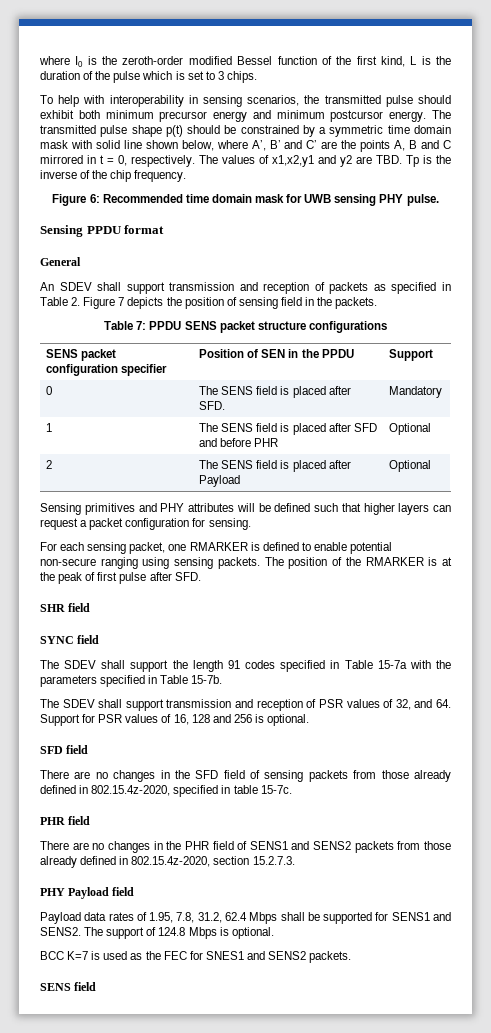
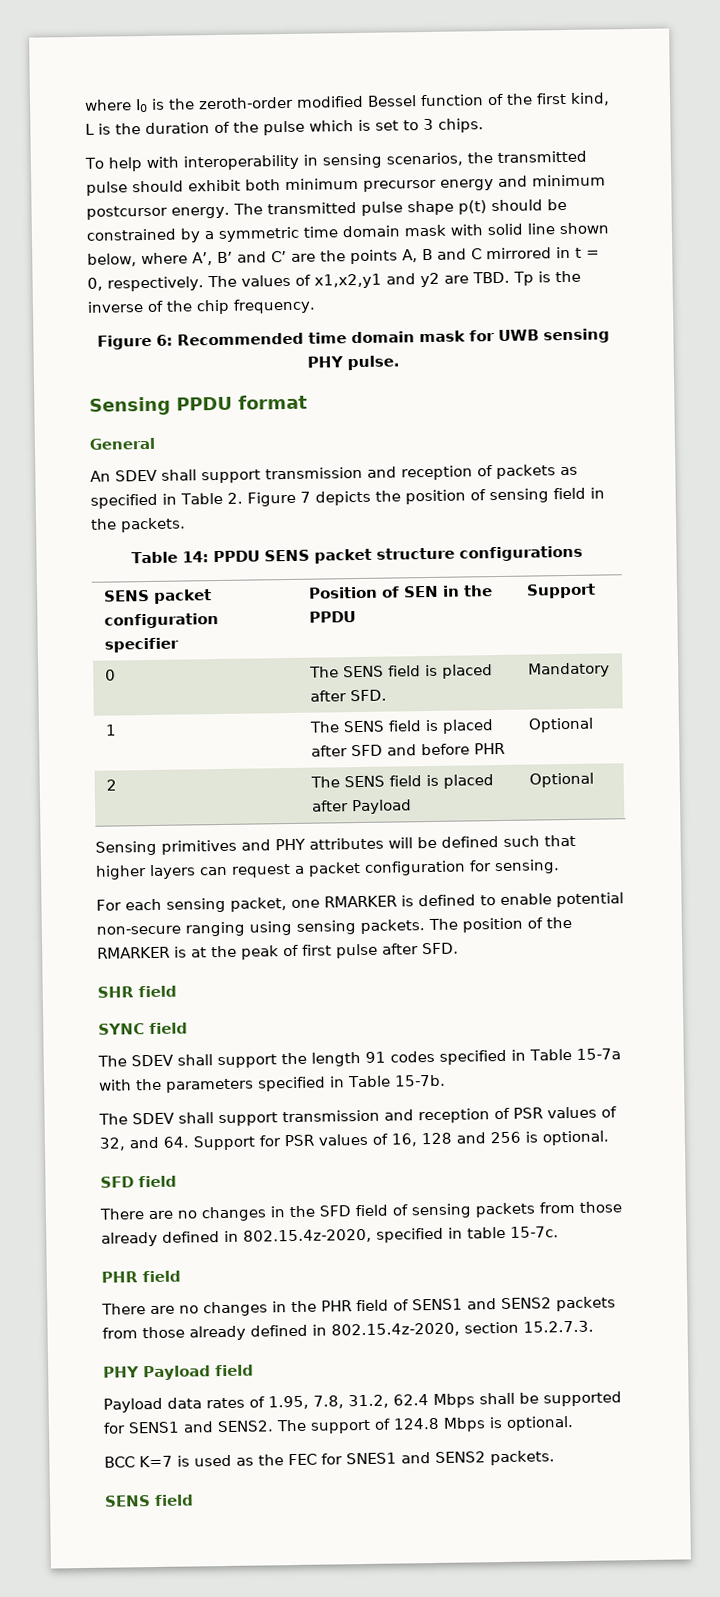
[136,321,147,330] 7: -> [181,551,209,563] 14:

